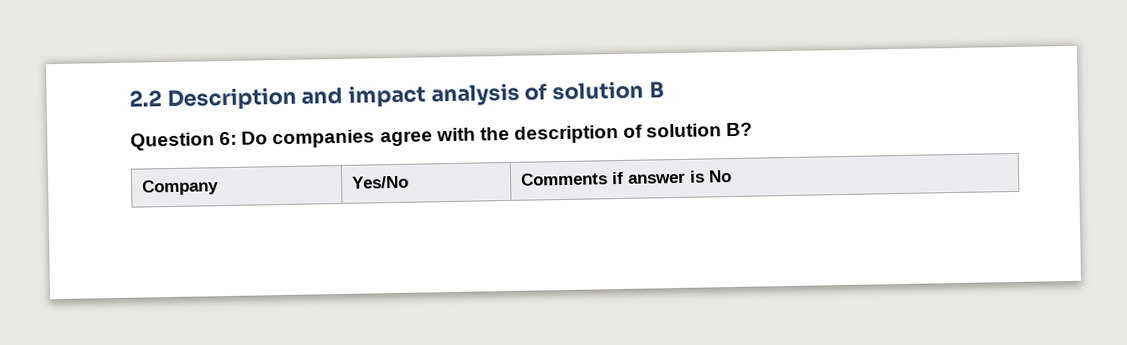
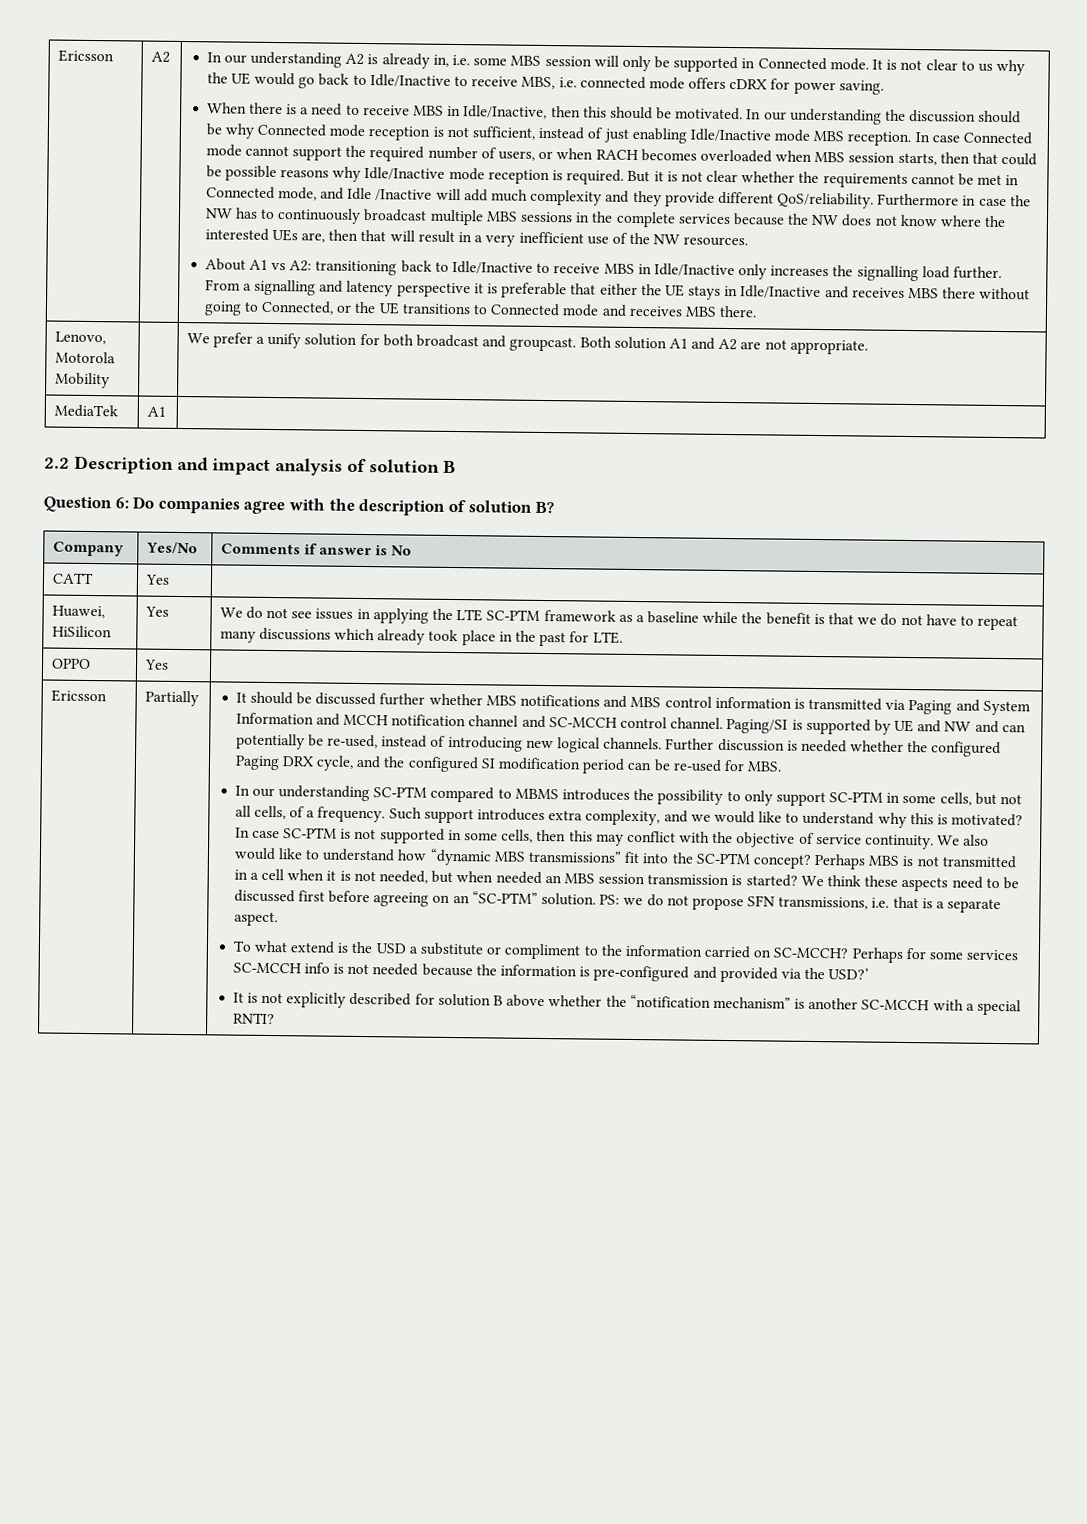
(129, 98) none -> [57,49,114,63] [150,51,170,63] [206,51,1026,76] [206,72,884,95] [206,102,1022,125] [205,123,1033,147] [205,144,1038,166] [205,165,1020,188] [205,186,1031,209] [204,207,1007,228] [204,228,749,247] [204,258,1003,282] [204,279,1031,301] [203,300,758,318] [54,331,106,345] [54,351,116,364] [54,372,110,389] [186,332,868,355] [53,404,118,418] [146,406,166,417] Ericsson | A2 | In our understanding A2 is already in, i.e. some MBS session will only be supported in Connected mode. It is not clear to us why the UE would go back to Idle/Inactive to receive MBS, i.e. connected mode offers cDRX for power saving. // When there is a need to receive MBS in Idle/Inactive, then this should be motivated. In our understanding the discussion should be why Connected mode reception is not sufficient, instead of just enabling Idle/Inactive mode MBS reception. In case Connected mode cannot support the required number of users, or when RACH becomes overloaded when MBS session starts, then that could be possible reasons why Idle/Inactive mode reception is required. But it is not clear whether the requirements cannot be met in Connected mode, and Idle /Inactive will add much complexity and they provide different QoS/reliability. Furthermore in case the NW has to continuously broadcast multiple MBS sessions in the complete services because the NW does not know where the interested UEs are, then that will result in a very inefficient use of the NW resources. // About A1 vs A2: transitioning back to Idle/Inactive to receive MBS in Idle/Inactive only increases the signalling load further. From a signalling and latency perspective it is preferable that either the UE stays in Idle/Inactive and receives MBS there without going to Connected, or the UE transitions to Connected mode and receives MBS there. // Lenovo, Motorola Mobility | | We prefer a unify solution for both broadcast and groupcast. Both solution A1 and A2 are not appropriate. // MediaTek | A1 | //
(732, 176) none -> [51,572,94,585] [144,574,170,585] [51,605,105,619] [51,625,112,638] [144,606,169,617] [219,606,1019,631] [219,627,623,647] [50,658,91,670] [143,659,169,670] [50,689,107,703] [144,690,199,707] [235,691,1031,716] [235,712,1026,735] [235,733,1002,758] [234,755,783,774] [234,785,1023,807] [234,805,1024,828] [234,827,990,850] [233,847,1016,870] [233,868,1019,892] [233,889,1002,914] [233,911,278,927] [232,940,1019,963] [232,962,870,983] [232,992,1022,1016] [232,1012,275,1025] // CATT | Yes | // Huawei, HiSilicon | Yes | We do not see issues in applying the LTE SC-PTM framework as a baseline while the benefit is that we do not have to repeat many discussions which already took place in the past for LTE. // OPPO | Yes | // Ericsson | Partially | It should be discussed further whether MBS notifications and MBS control information is transmitted via Paging and System Information and MCCH notification channel and SC-MCCH control channel. Paging/SI is supported by UE and NW and can potentially be re-used, instead of introducing new logical channels. Further discussion is needed whether the configured Paging DRX cycle, and the configured SI modification period can be re-used for MBS. // In our understanding SC-PTM compared to MBMS introduces the possibility to only support SC-PTM in some cells, but not all cells, of a frequency. Such support introduces extra complexity, and we would like to understand why this is motivated? In case SC-PTM is not supported in some cells, then this may conflict with the objective of service continuity. We also would like to understand how “dynamic MBS transmissions” fit into the SC-PTM concept? Perhaps MBS is not transmitted in a cell when it is not needed, but when needed an MBS session transmission is started? We think these aspects need to be discussed first before agreeing on an “SC-PTM” solution. PS: we do not propose SFN transmissions, i.e. that is a separate aspect. // To what extend is the USD a substitute or compliment to the information carried on SC-MCCH? Perhaps for some services SC-MCCH info is not needed because the information is pre-configured and provided via the USD?’ // It is not explicitly described for solution B above whether the “notification mechanism” is another SC-MCCH with a special RNTI?

